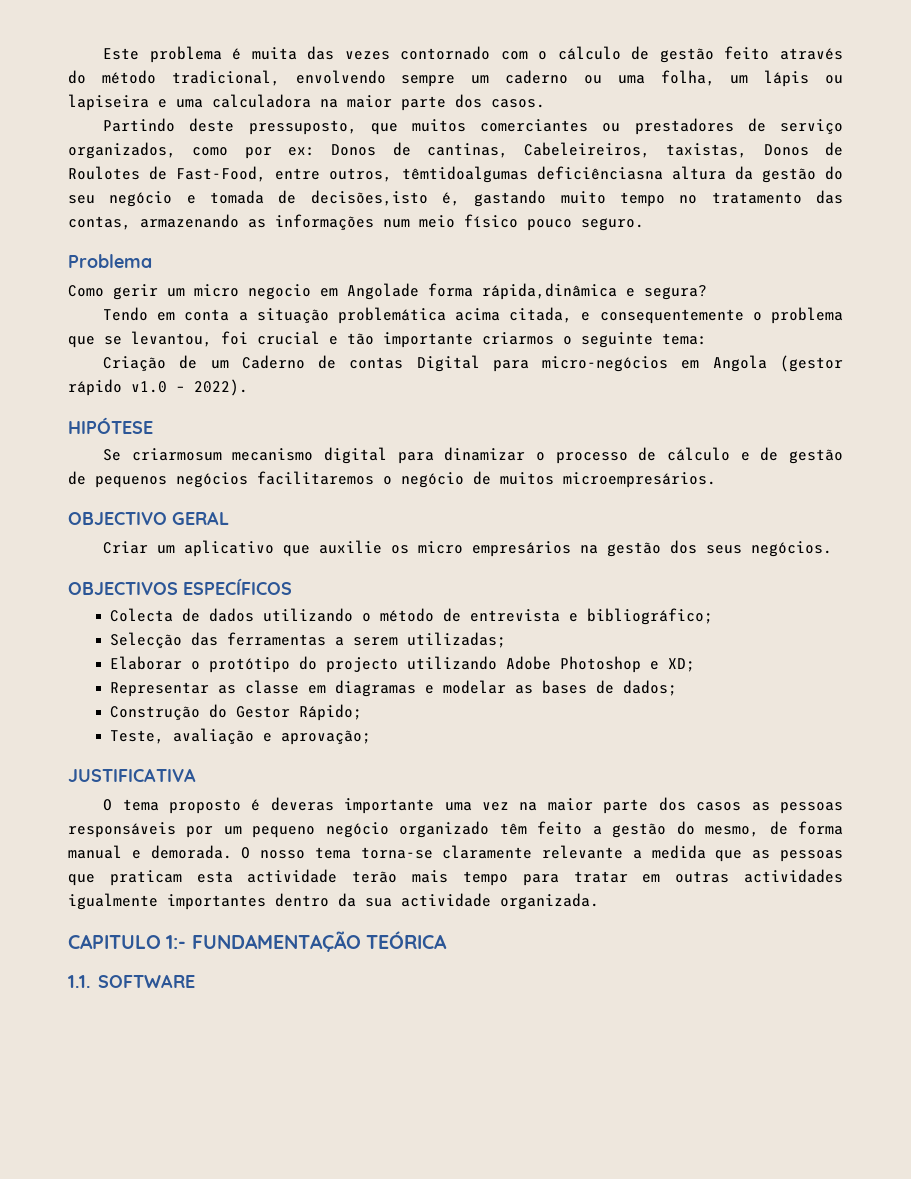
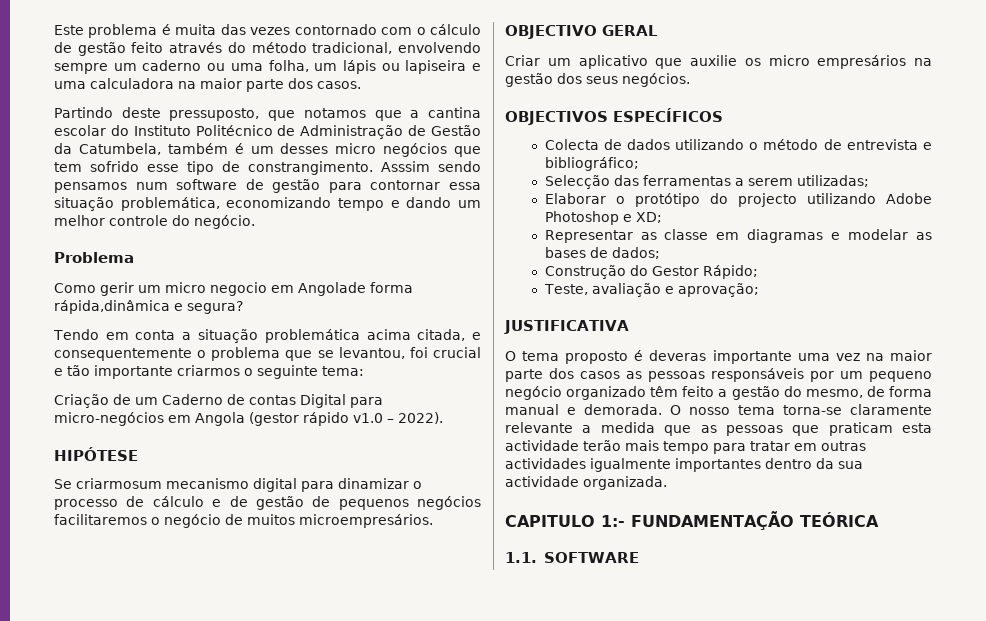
[411,118,843,135] [68,142,843,159] [68,166,844,183] [68,190,844,207] [68,214,644,231] muitos comerciantes ou prestadores de serviço organizados, como por ex: Donos de cantinas, Cabeleireiros, taxistas, Donos de Roulotes de Fast-Food, entre outros, têmtidoalgumas deficiênciasna altura da gestão do seu negócio e tomada de decisões,isto é, gastando muito tempo no tratamento das contas, armazenando as informações num meio físico pouco seguro. -> [303,107,482,121] [54,125,481,139] [54,143,481,157] [54,161,481,175] [54,179,481,193] [54,197,482,211] [54,215,255,229] notamos que a cantina escolar do Instituto Politécnico de Administração de Gestão da Catumbela, também é um desses micro negócios que tem sofrido esse tipo de constrangimento. Asssim sendo pensamos num software de gestão para contornar essa situação problemática, economizando tempo e dando um melhor controle do negócio.

